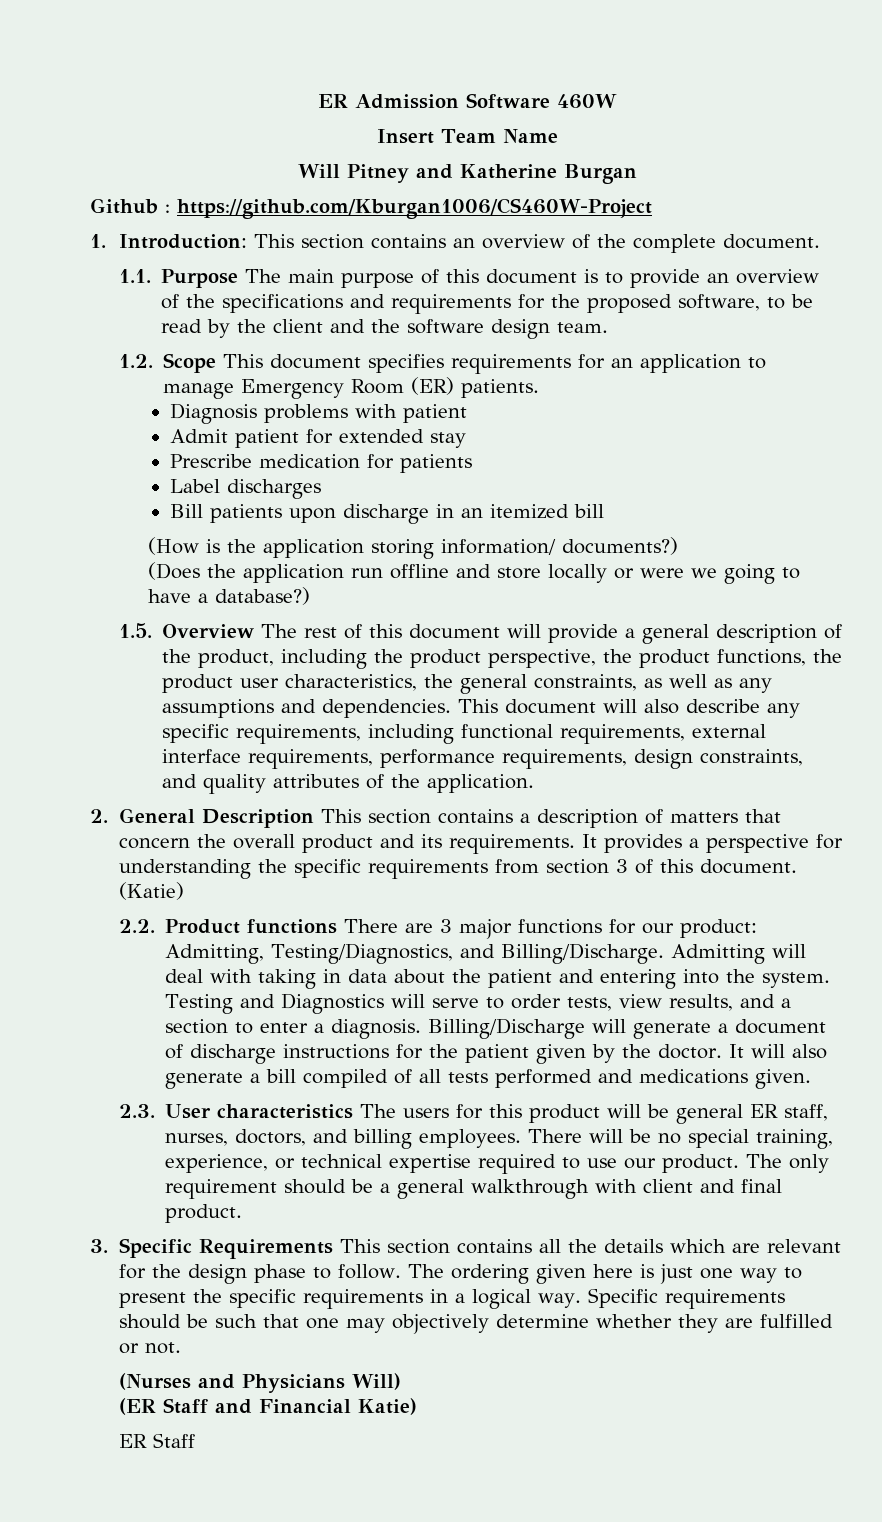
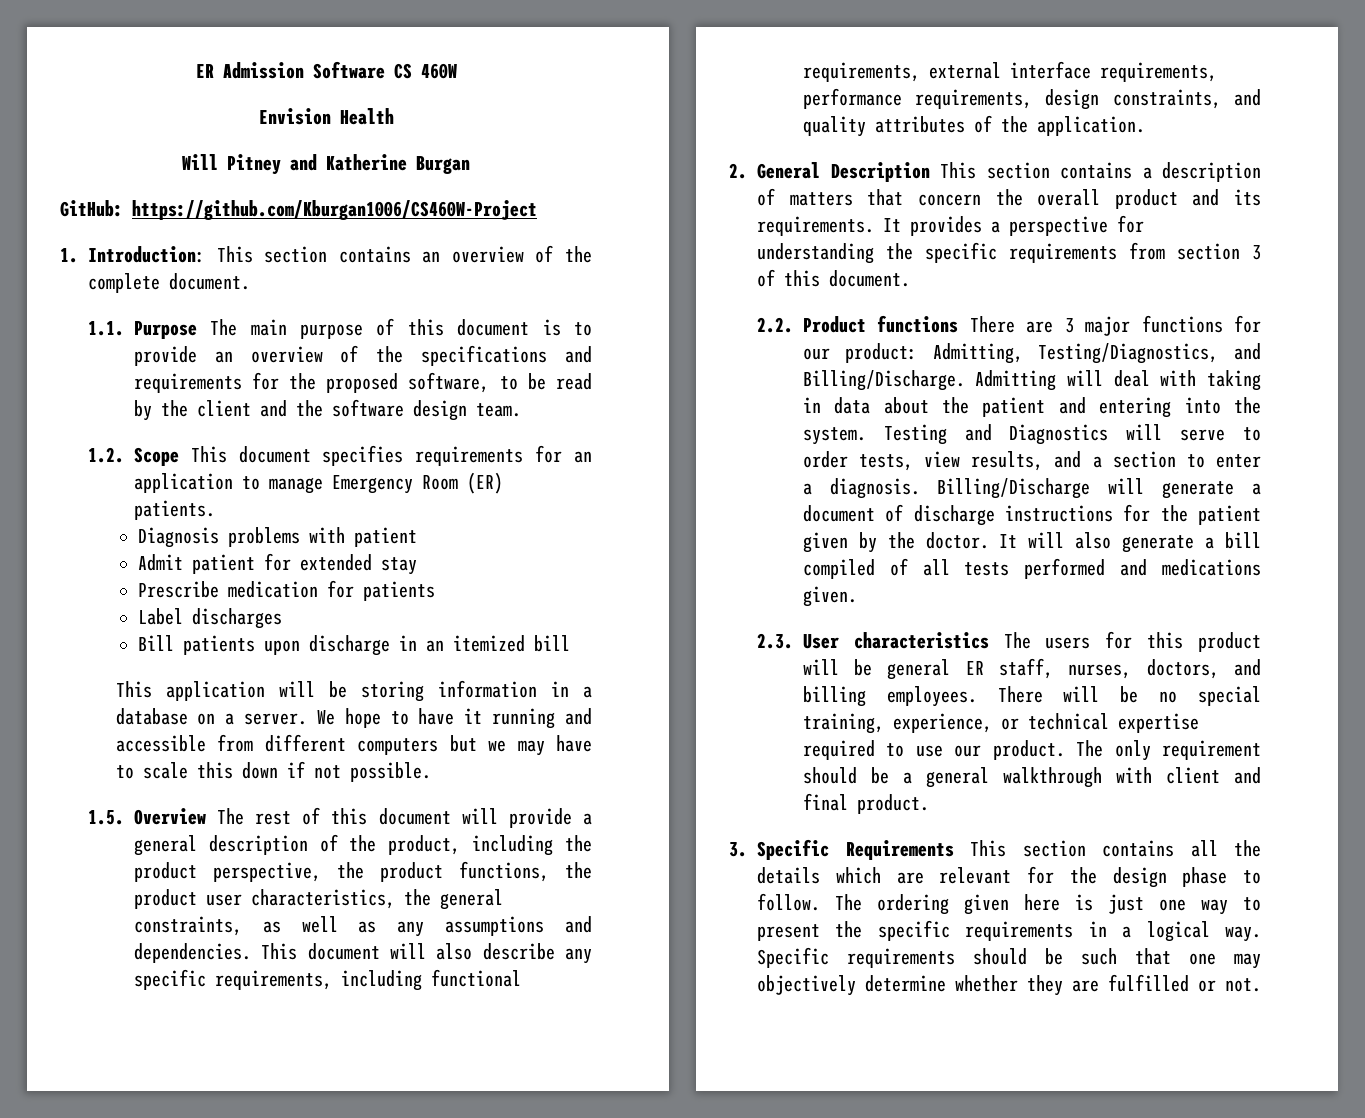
(550, 101) none -> [393,63,412,79] CS
[376,129,558,144] Insert Team Name -> [258,108,394,125] Envision Health
[90,198,170,214] Github : -> [60,200,123,217] GitHub:
[147,537,678,559] [147,562,800,584] [147,587,310,605] (How is the application storing information/ documents?) // (Does the application run offline and store locally or were we going to have a database?) -> [115,680,592,702] [115,708,592,729] [115,734,593,756] [115,761,431,782] This application will be storing information in a database on a server. We hope to have it running and accessible from different computers but we may have to scale this down if not possible.
[118,882,184,900] (Katie) -> (910, 278) none
[118,1373,401,1393] [118,1398,417,1415] [118,1433,195,1448] // (Nurses and Physicians Will) // (ER Staff and Financial Katie) // ER Staff -> (1261, 985) none

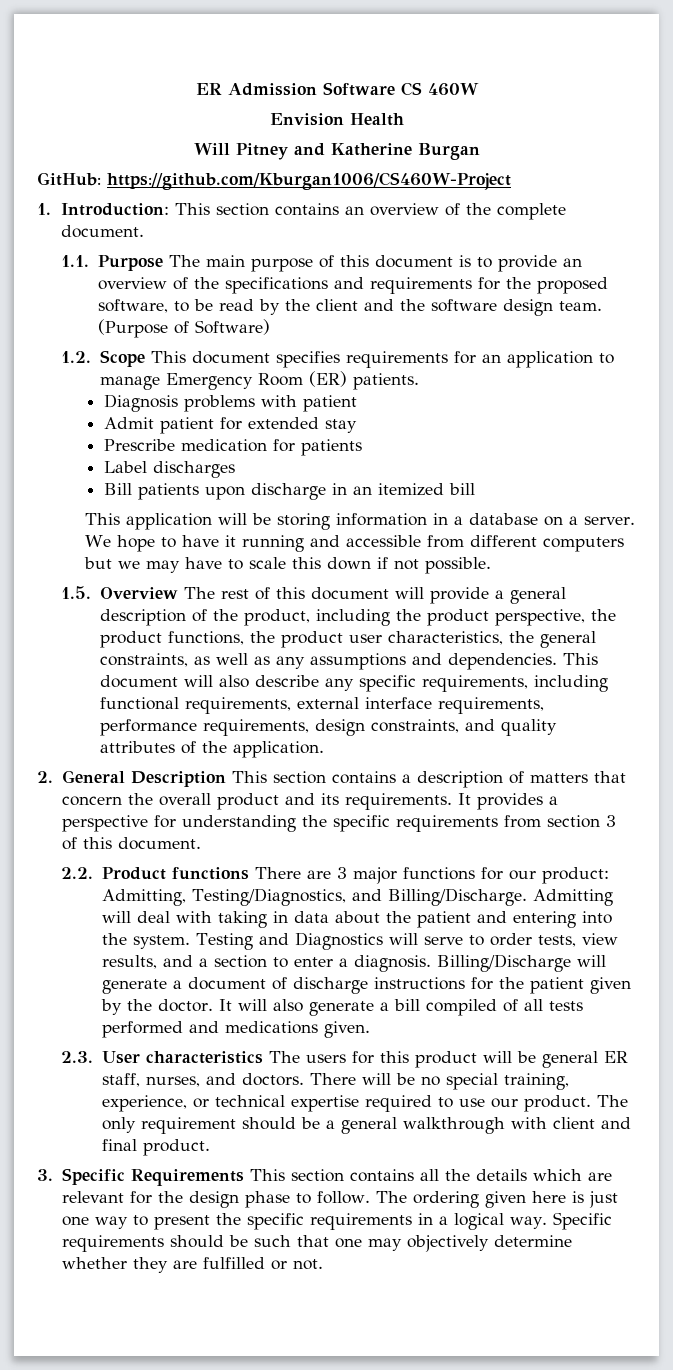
(521, 410) none -> [97,319,270,338] (Purpose of Software)
[1146,659,1261,679] [802,686,977,707] doctors, and billing employees. -> [205,1073,304,1086] and doctors.

